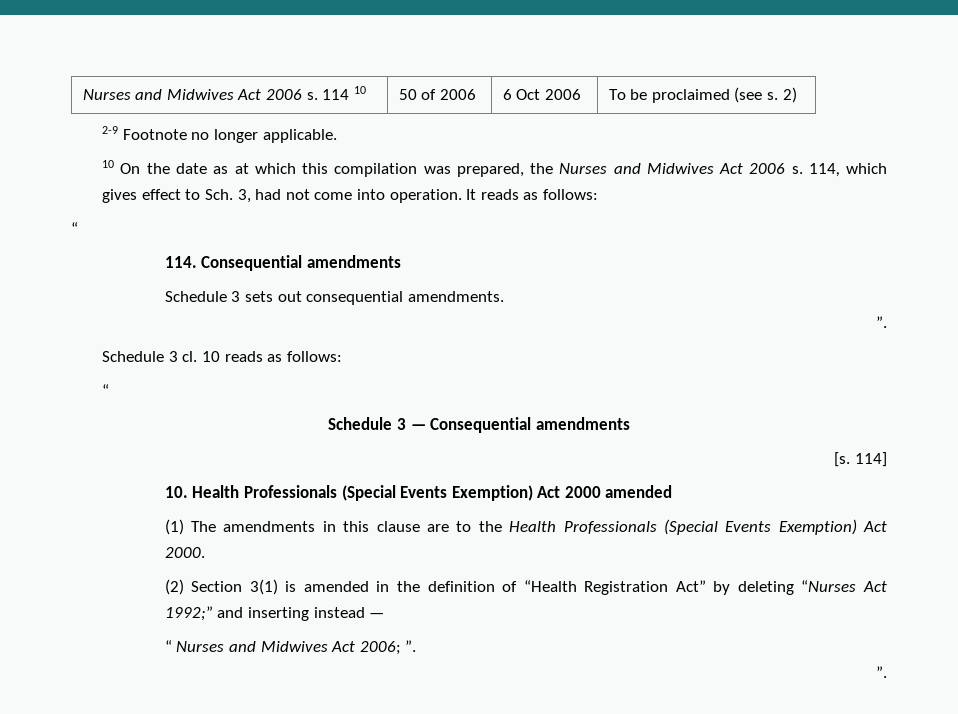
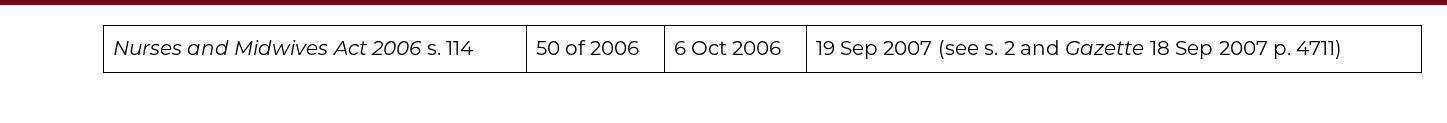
[353,86,366,94] 10 -> (473, 48) none
[608,87,797,103] [102,126,337,143] [102,160,887,177] [102,189,598,203] [71,222,78,234] [164,255,401,271] [164,291,504,305] [876,316,887,328] [102,351,342,362] [102,384,110,396] [328,417,630,433] [834,452,887,467] [164,485,673,501] [164,519,887,535] [164,547,205,558] [164,579,887,595] [164,606,385,621] [164,640,417,655] [876,666,887,678] To be proclaimed (see s. 2) // 2-9 Footnote no longer applicable. // 10 On the date as at which this compilation was prepared, the Nurses and Midwives Act 2006 s. 114, which gives effect to Sch. 3, had not come into operation. It reads as follows: // “ // 114. Consequential amendments // Schedule 3 sets out consequential amendments. // ”. // Schedule 3 cl. 10 reads as follows: // “ // Schedule 3 — Consequential amendments // [s. 114] // 10. Health Professionals (Special Events Exemption) Act 2000 amended // (1) The amendments in this clause are to the Health Professionals (Special Events Exemption) Act 2000. // (2) Section 3(1) is amended in the definition of “Health Registration Act” by deleting “Nurses Act 1992;” and inserting instead — // “ Nurses and Midwives Act 2006; ”. // ”. -> [815,40,1343,59] 19 Sep 2007 (see s. 2 and Gazette 18 Sep 2007 p. 4711)

